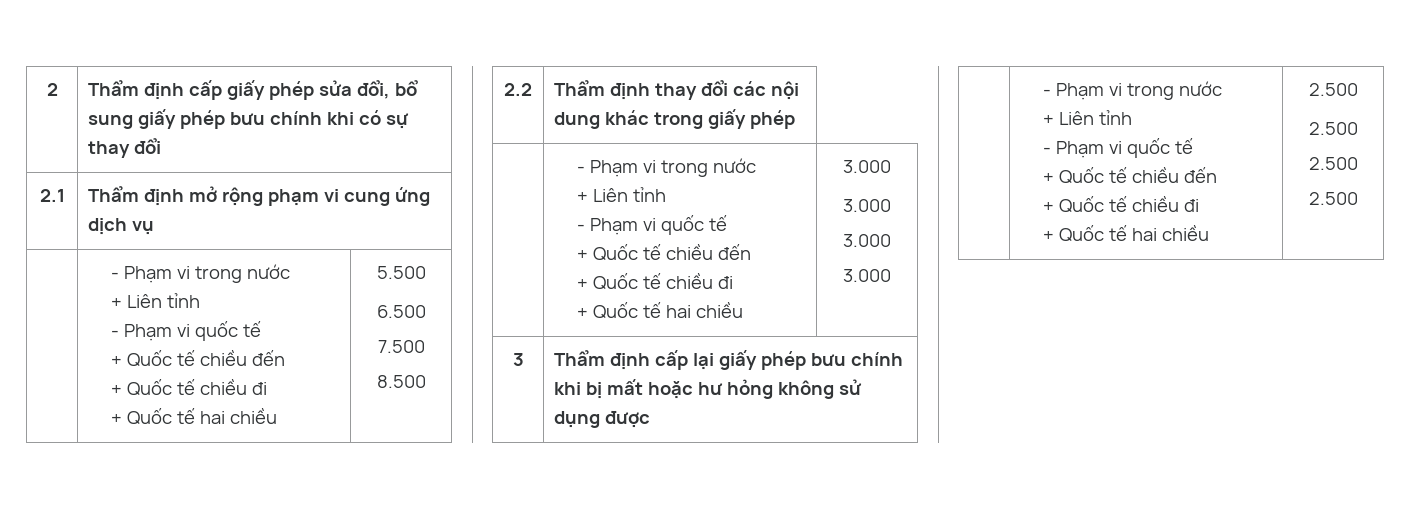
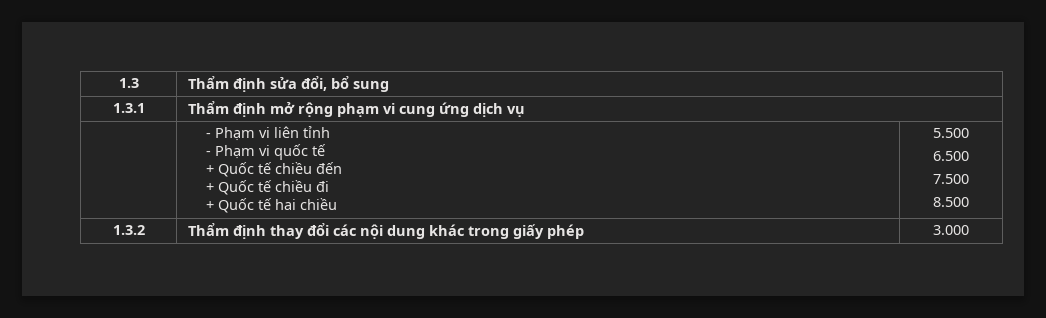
[46,83,58,96] [88,80,315,100] 2 | Thẩm định cấp giấy phép -> [118,78,139,88] [188,76,267,92] 1.3 | Thẩm định
[138,109,410,129] [88,138,162,158] [39,189,65,202] giấy phép bưu chính khi có sự thay đổi // 2.1 -> [112,103,145,113] // 1.3.1
[195,264,291,283] [111,294,163,308] trong nước // + Liên -> [273,126,299,138] liên
[504,83,532,96] 2.2 -> [112,225,145,235] 1.3.2
[577,158,757,177] [577,187,667,202] [577,215,728,235] [577,244,752,260] [577,273,734,289] [577,302,744,318] [843,160,891,173] [843,199,891,212] [843,234,891,247] [843,269,891,282] [512,353,524,366] [554,350,904,370] [554,379,863,399] [554,410,651,428] [1043,81,1223,100] [1043,110,1133,125] [1043,138,1194,158] [1043,167,1218,183] [1043,196,1200,212] [1043,225,1210,241] [1308,83,1358,96] [1308,122,1358,135] [1308,157,1358,170] [1308,192,1358,205] // | - Phạm vi trong nước // + Liên tỉnh // - Phạm vi quốc tế // + Quốc tế chiều đến // + Quốc tế chiều đi // + Quốc tế hai chiều | 3.000 // 3.000 // 3.000 // 3.000 // 3 | Thẩm định cấp lại giấy phép bưu chính khi bị mất hoặc hư hỏng không sử dụng được // | - Phạm vi trong nước // + Liên tỉnh // - Phạm vi quốc tế // + Quốc tế chiều đến // + Quốc tế chiều đi // + Quốc tế hai chiều | 2.500 // 2.500 // 2.500 // 2.500 -> [933,225,969,235] | 3.000

